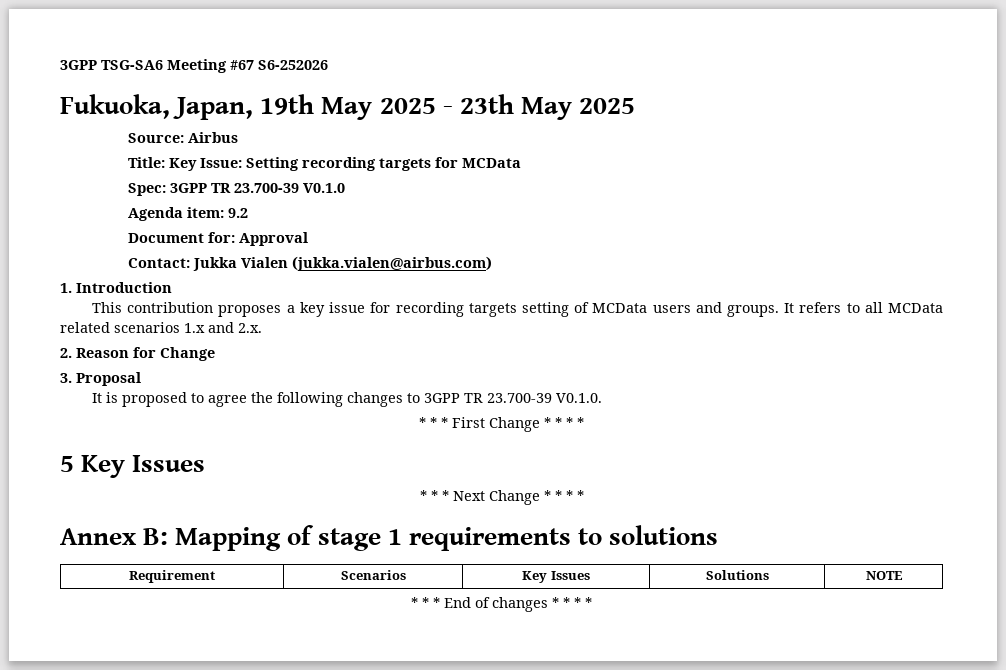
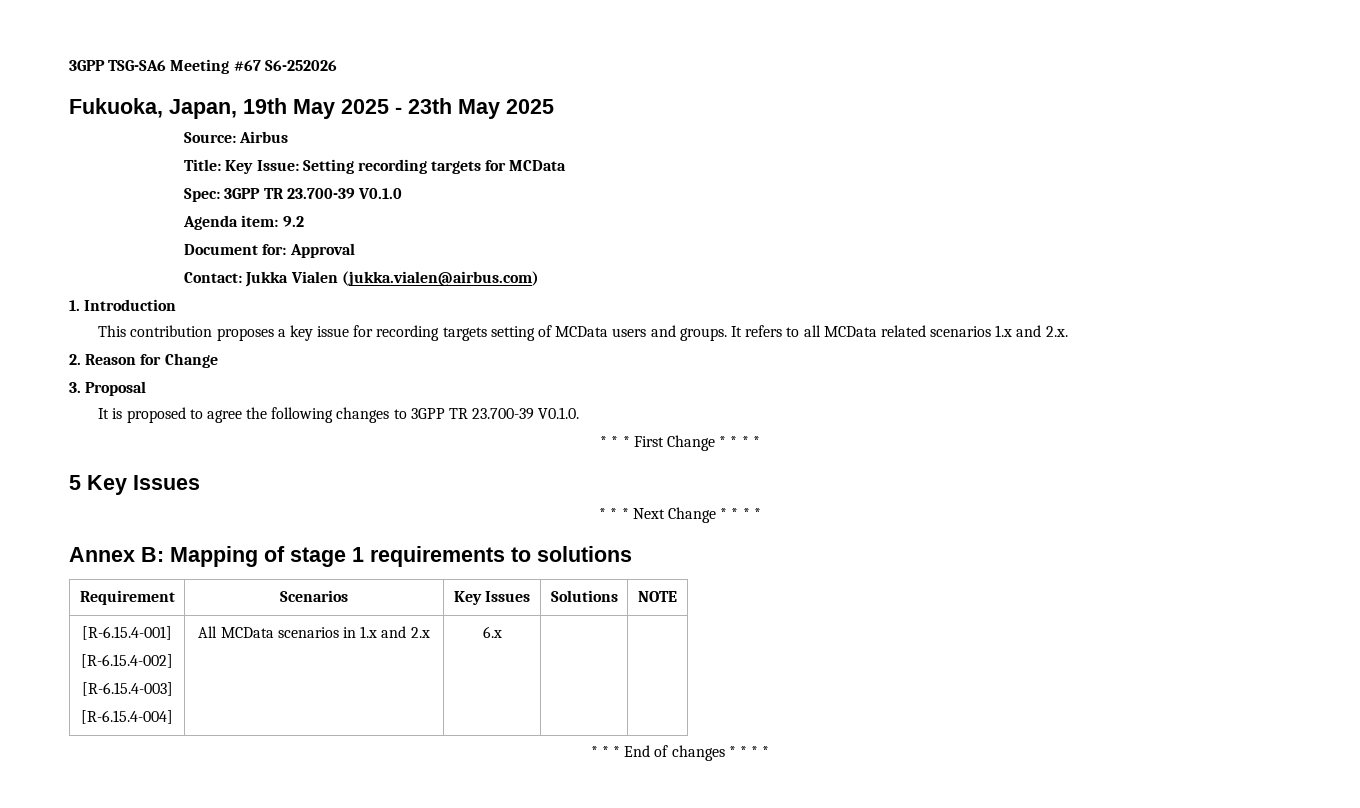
(903, 575) none -> [82,626,172,640] [81,654,173,668] [81,682,173,696] [81,710,173,724] [198,626,430,638] [482,626,502,638] // [R-6.15.4-001] // [R-6.15.4-002] // [R-6.15.4-003] // [R-6.15.4-004] | All MCData scenarios in 1.x and 2.x | 6.x | |

